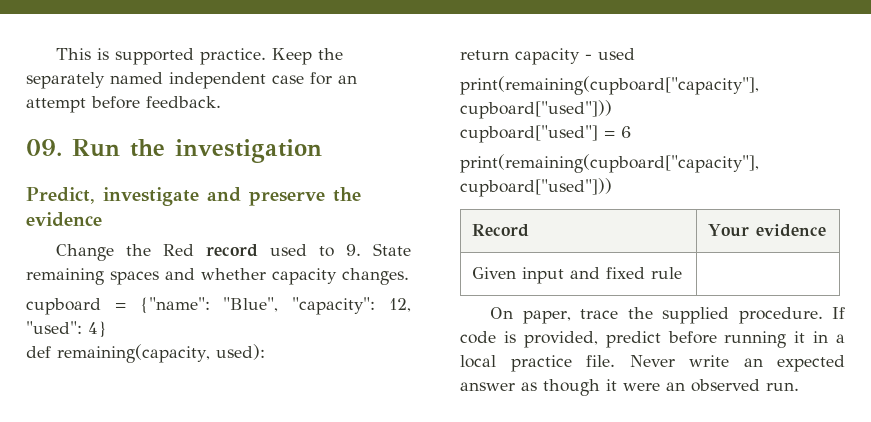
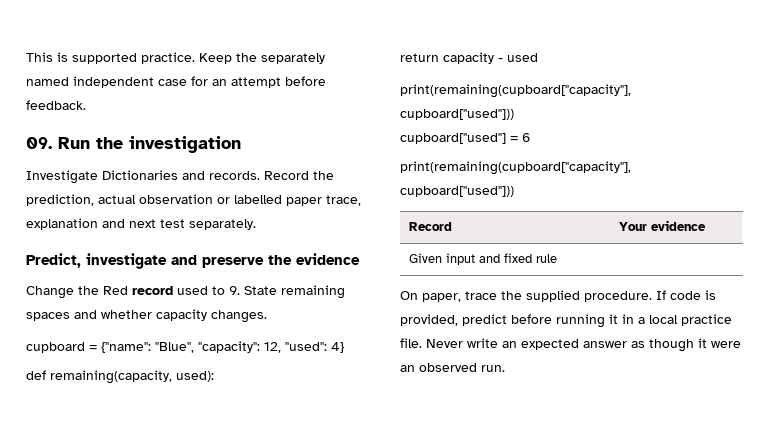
(322, 151) none -> [26,170,334,184] [26,194,361,206] [26,218,256,230] // Investigate Dictionaries and records. Record the prediction, actual observation or labelled paper trace, explanation and next test separately.

